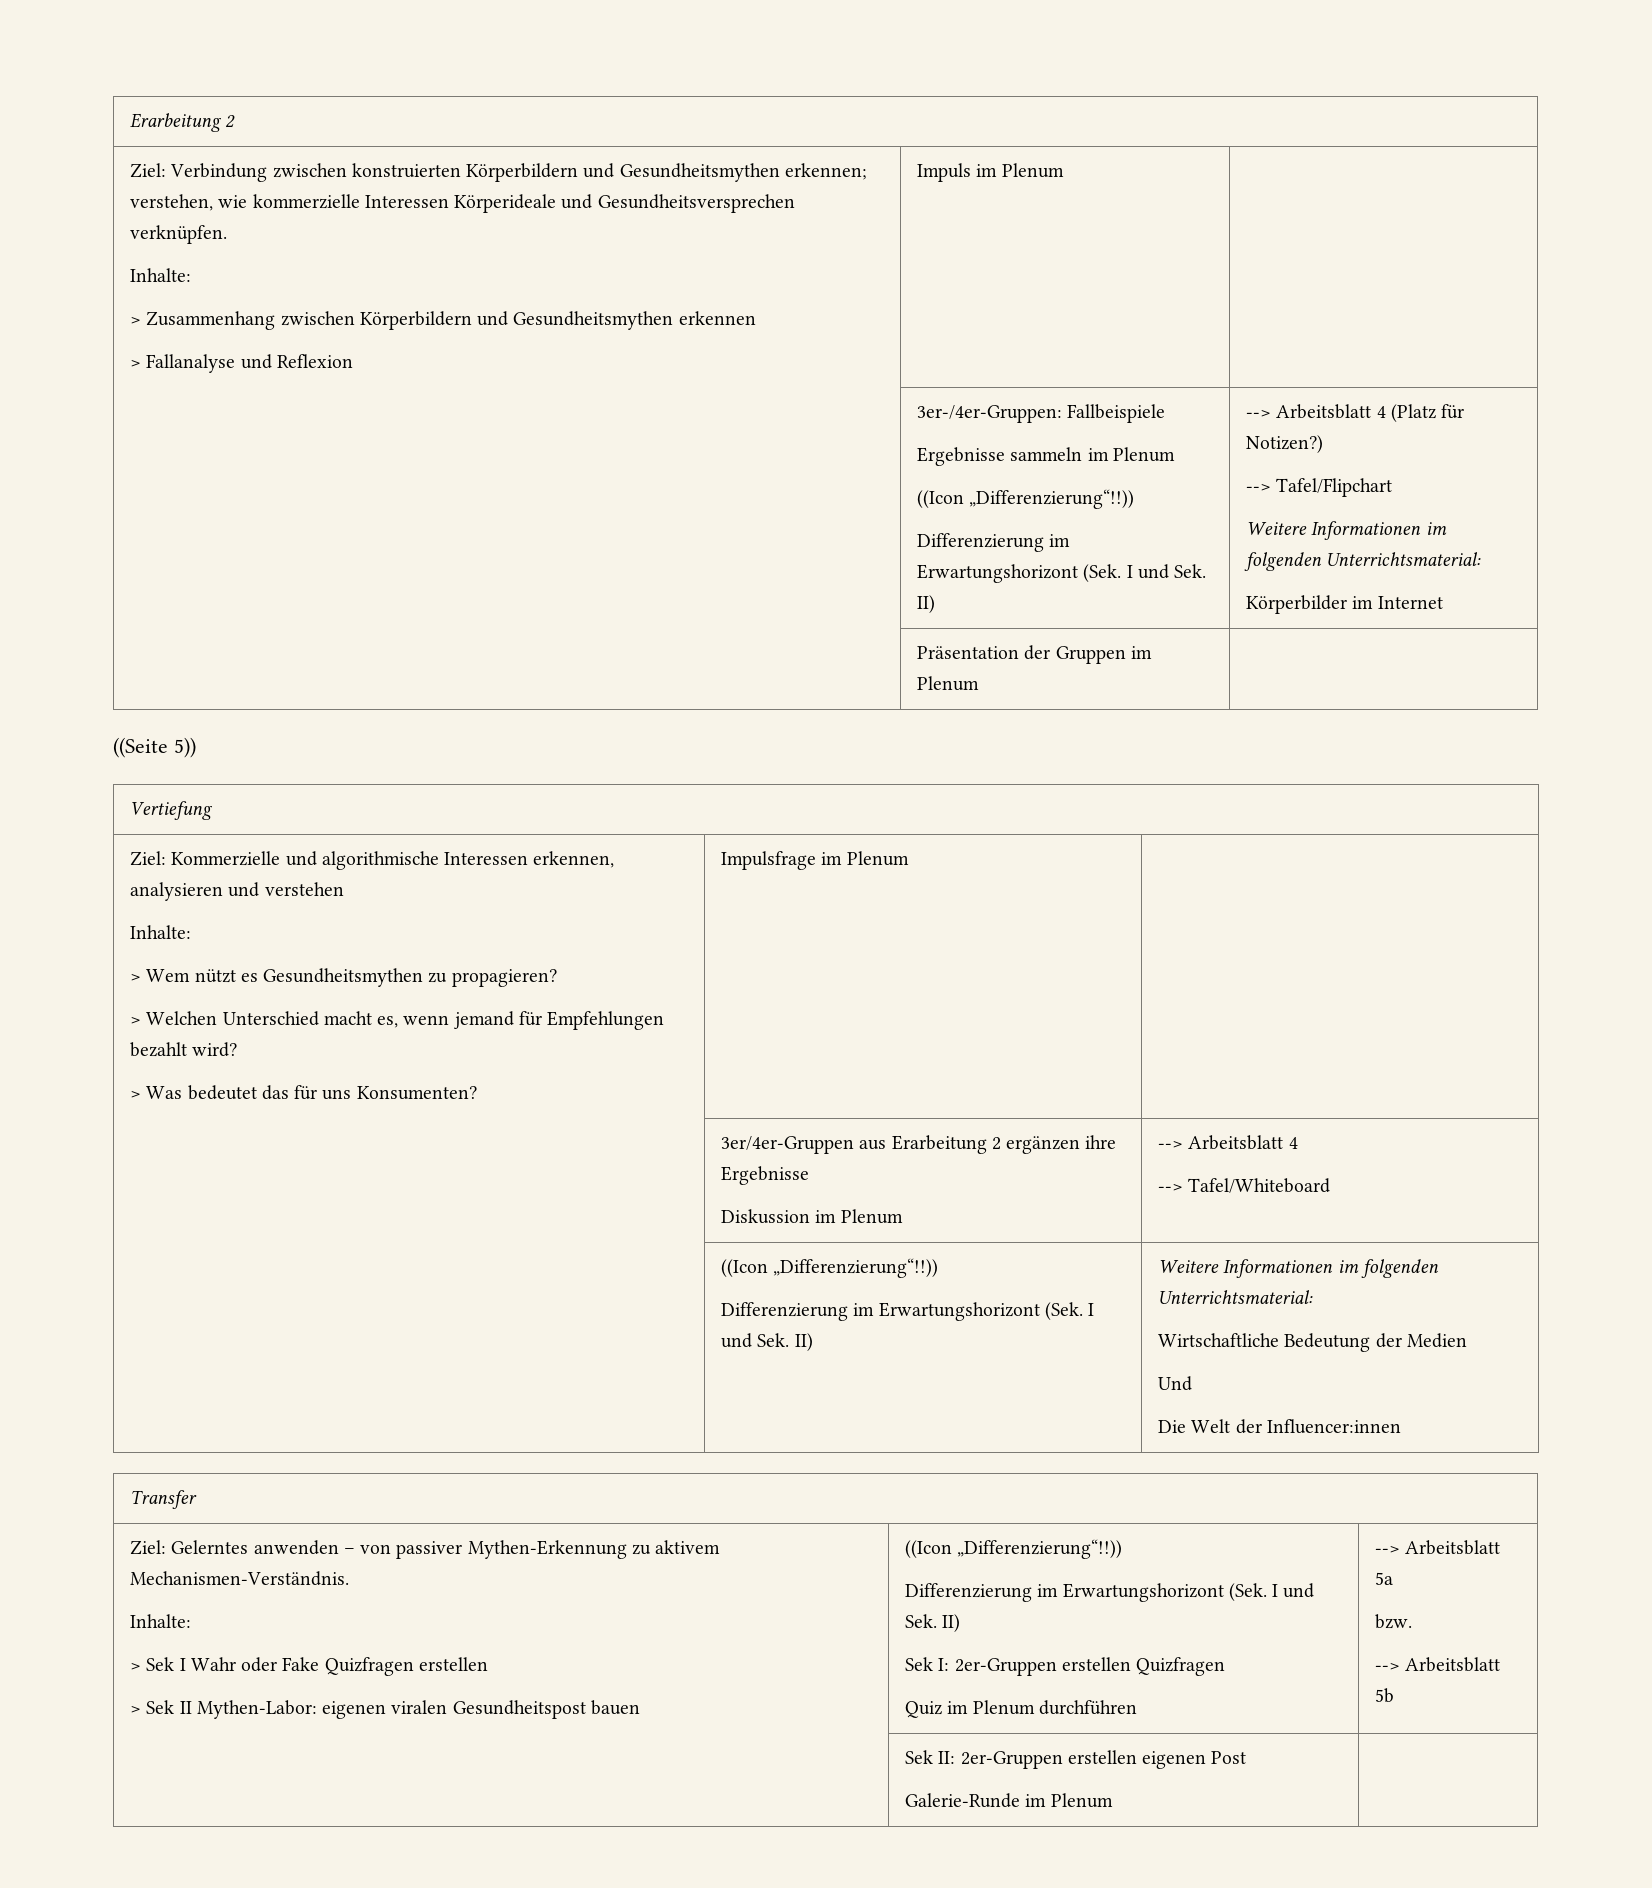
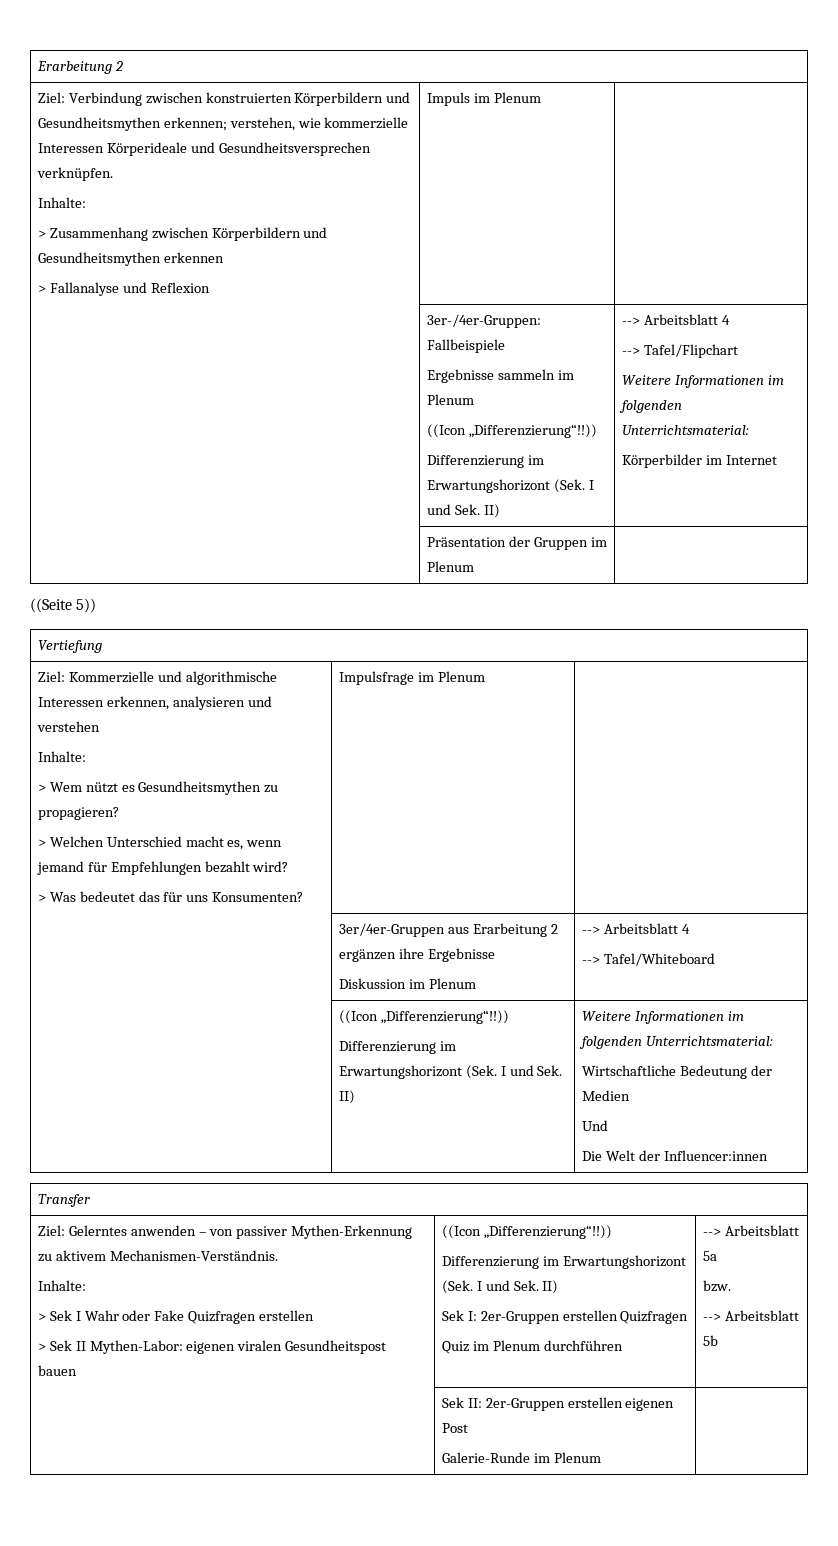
[1390,404,1465,422] [1245,435,1323,453] (Platz für Notizen?) -> (730, 320) none

